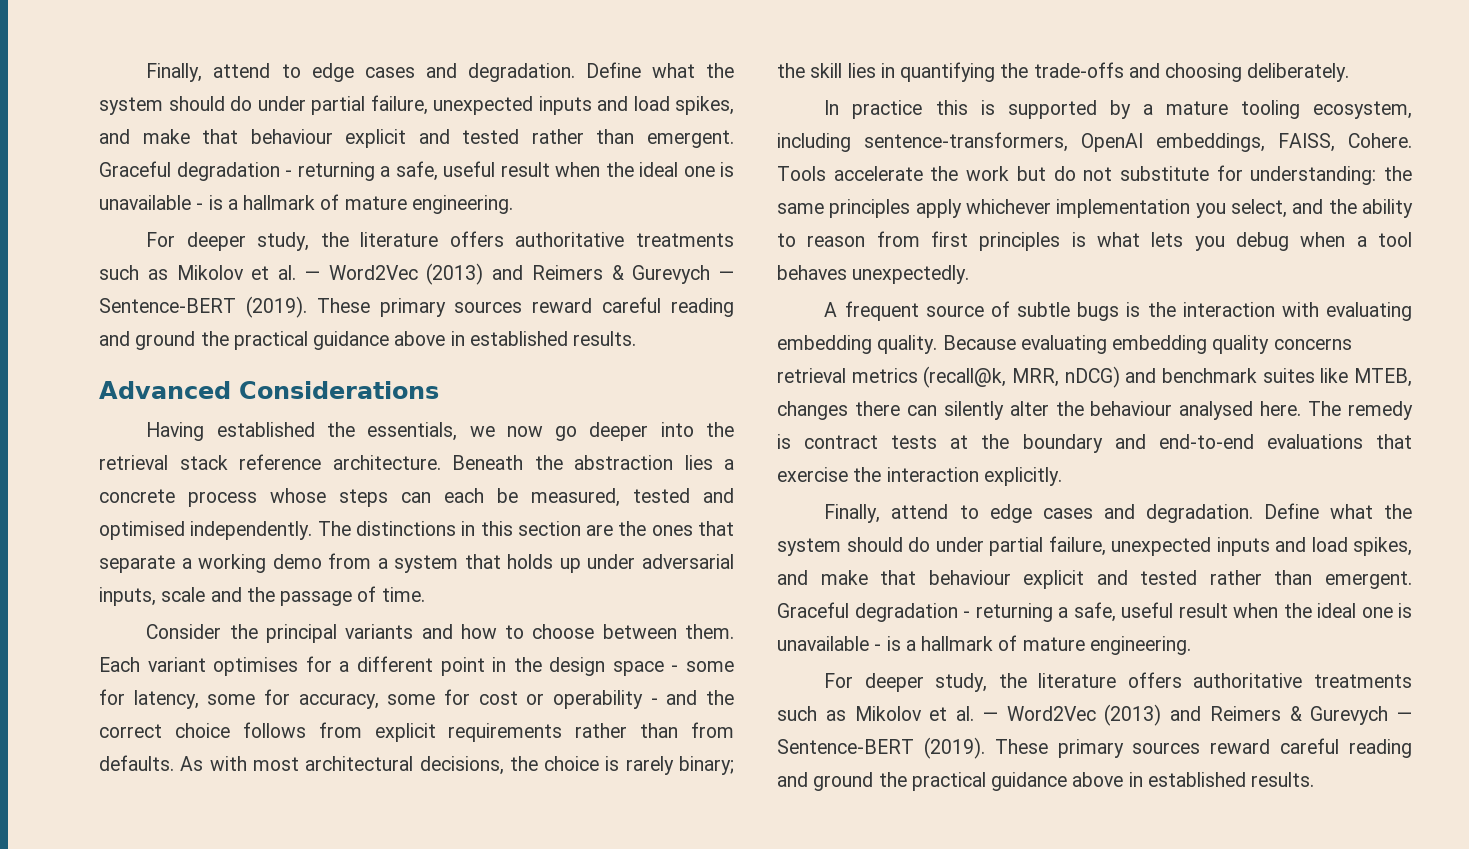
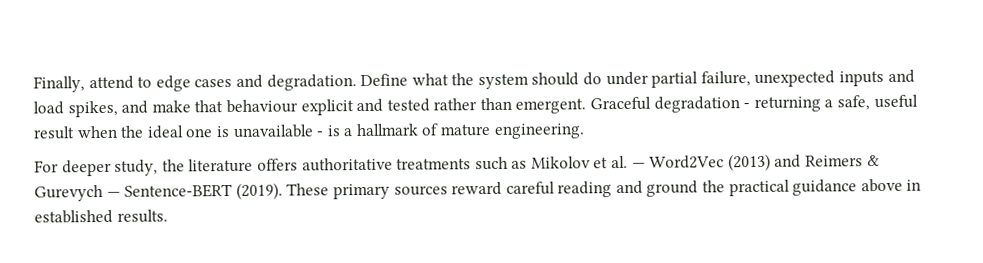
[99,381,439,399] [146,422,735,441] [99,454,734,470] [99,488,734,507] [99,521,734,540] [99,553,735,573] [99,586,425,606] [146,624,735,643] [99,656,734,676] [99,689,734,709] [99,722,734,742] [99,755,734,775] [777,62,1350,82] [824,100,1412,119] [777,132,1412,152] [777,165,1412,185] [777,199,1413,218] [777,231,1412,251] [777,265,970,284] [824,301,1412,321] [777,335,1352,354] [777,366,1412,388] [777,401,1413,420] [777,434,1412,453] [777,467,1062,486] [824,503,1412,523] [777,536,1412,556] [777,570,1412,589] [777,602,1412,622] [777,635,1191,655] [824,672,1412,692] [777,704,1412,726] [777,737,1412,759] [777,772,1315,791] // Advanced Considerations // Having established the essentials, we now go deeper into the retrieval stack reference architecture. Beneath the abstraction lies a concrete process whose steps can each be measured, tested and optimised independently. The distinctions in this section are the ones that separate a working demo from a system that holds up under adversarial inputs, scale and the passage of time. // Consider the principal variants and how to choose between them. Each variant optimises for a different point in the design space - some for latency, some for accuracy, some for cost or operability - and the correct choice follows from explicit requirements rather than from defaults. As with most architectural decisions, the choice is rarely binary; the skill lies in quantifying the trade-offs and choosing deliberately. // In practice this is supported by a mature tooling ecosystem, including sentence-transformers, OpenAI embeddings, FAISS, Cohere. Tools accelerate the work but do not substitute for understanding: the same principles apply whichever implementation you select, and the ability to reason from first principles is what lets you debug when a tool behaves unexpectedly. // A frequent source of subtle bugs is the interaction with evaluating embedding quality. Because evaluating embedding quality concerns retrieval metrics (recall@k, MRR, nDCG) and benchmark suites like MTEB, changes there can silently alter the behaviour analysed here. The remedy is contract tests at the boundary and end-to-end evaluations that exercise the interaction explicitly. // Finally, attend to edge cases and degradation. Define what the system should do under partial failure, unexpected inputs and load spikes, and make that behaviour explicit and tested rather than emergent. Graceful degradation - returning a safe, useful result when the ideal one is unavailable - is a hallmark of mature engineering. // For deeper study, the literature offers authoritative treatments such as Mikolov et al. — Word2Vec (2013) and Reimers & Gurevych — Sentence-BERT (2019). These primary sources reward careful reading and ground the practical guidance above in established results. -> (168, 216) none

